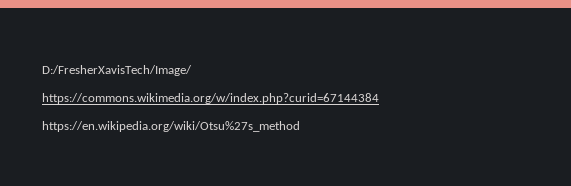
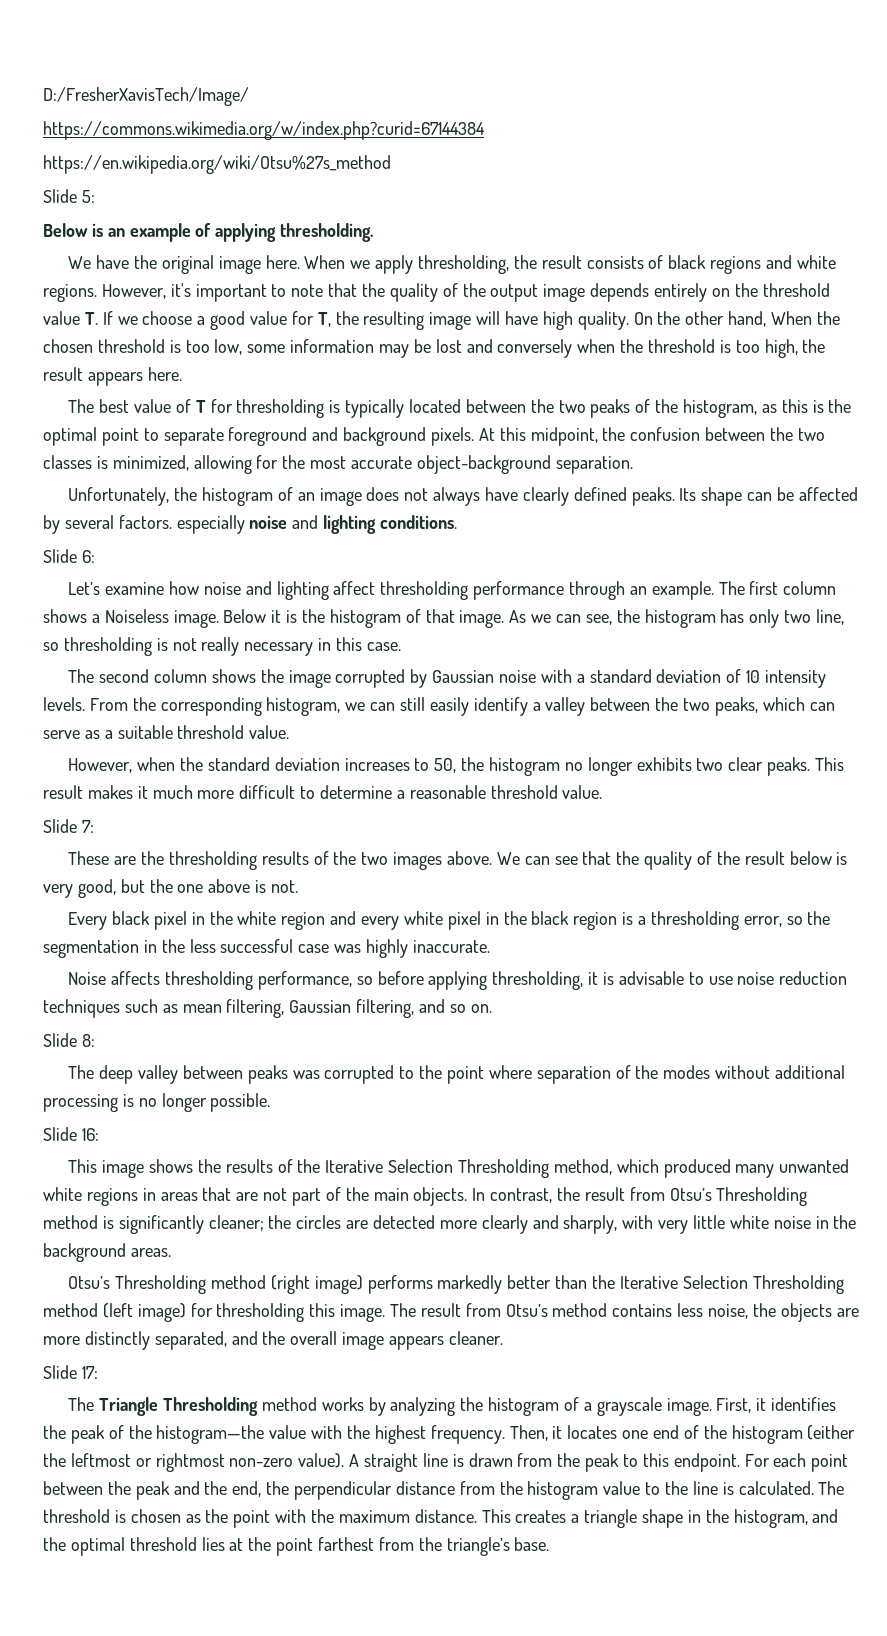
(300, 126) none -> [43,189,95,203] [43,223,374,242] [68,255,836,274] [43,283,830,302] [43,311,840,330] [43,339,826,358] [43,367,182,386] [68,399,852,418] [43,427,825,446] [43,455,633,474] [68,487,858,506] [43,515,458,534] [43,549,95,563] [68,581,837,600] [43,609,845,628] [43,637,401,656] [68,669,826,688] [43,697,835,716] [43,725,290,739] [68,757,844,776] [43,785,603,799] [43,819,94,833] [68,851,848,870] [43,879,299,898] [68,911,831,930] [43,939,490,958] [68,971,848,990] [43,999,492,1018] [43,1033,95,1047] [68,1065,845,1084] [43,1093,271,1112] [43,1127,99,1141] [68,1159,850,1178] [43,1187,808,1206] [43,1215,857,1234] [43,1243,171,1262] [68,1275,844,1294] [43,1303,859,1322] [43,1331,503,1350] [43,1365,98,1379] [68,1397,837,1416] [43,1425,856,1444] [43,1453,849,1472] [43,1481,845,1500] [43,1509,839,1528] [43,1537,550,1556] // Slide 5: // Below is an example of applying thresholding. // We have the original image here. When we apply thresholding, the result consists of black regions and white regions. However, it's important to note that the quality of the output image depends entirely on the threshold value T. If we choose a good value for T, the resulting image will have high quality. On the other hand, When the chosen threshold is too low, some information may be lost and conversely when the threshold is too high, the result appears here. // The best value of T for thresholding is typically located between the two peaks of the histogram, as this is the optimal point to separate foreground and background pixels. At this midpoint, the confusion between the two classes is minimized, allowing for the most accurate object-background separation. // Unfortunately, the histogram of an image does not always have clearly defined peaks. Its shape can be affected by several factors. especially noise and lighting conditions. // Slide 6: // Let’s examine how noise and lighting affect thresholding performance through an example. The first column shows a Noiseless image. Below it is the histogram of that image. As we can see, the histogram has only two line, so thresholding is not really necessary in this case. // The second column shows the image corrupted by Gaussian noise with a standard deviation of 10 intensity levels. From the corresponding histogram, we can still easily identify a valley between the two peaks, which can serve as a suitable threshold value. // However, when the standard deviation increases to 50, the histogram no longer exhibits two clear peaks. This result makes it much more difficult to determine a reasonable threshold value. // Slide 7: // These are the thresholding results of the two images above. We can see that the quality of the result below is very good, but the one above is not. // Every black pixel in the white region and every white pixel in the black region is a thresholding error, so the segmentation in the less successful case was highly inaccurate. // Noise affects thresholding performance, so before applying thresholding, it is advisable to use noise reduction techniques such as mean filtering, Gaussian filtering, and so on. // Slide 8: // The deep valley between peaks was corrupted to the point where separation of the modes without additional processing is no longer possible. // Slide 16: // This image shows the results of the Iterative Selection Thresholding method, which produced many unwanted white regions in areas that are not part of the main objects. In contrast, the result from Otsu’s Thresholding method is significantly cleaner; the circles are detected more clearly and sharply, with very little white noise in the background areas. // Otsu’s Thresholding method (right image) performs markedly better than the Iterative Selection Thresholding method (left image) for thresholding this image. The result from Otsu’s method contains less noise, the objects are more distinctly separated, and the overall image appears cleaner. // Slide 17: // The Triangle Thresholding method works by analyzing the histogram of a grayscale image. First, it identifies the peak of the histogram—the value with the highest frequency. Then, it locates one end of the histogram (either the leftmost or rightmost non-zero value). A straight line is drawn from the peak to this endpoint. For each point between the peak and the end, the perpendicular distance from the histogram value to the line is calculated. The threshold is chosen as the point with the maximum distance. This creates a triangle shape in the histogram, and the optimal threshold lies at the point farthest from the triangle’s base.

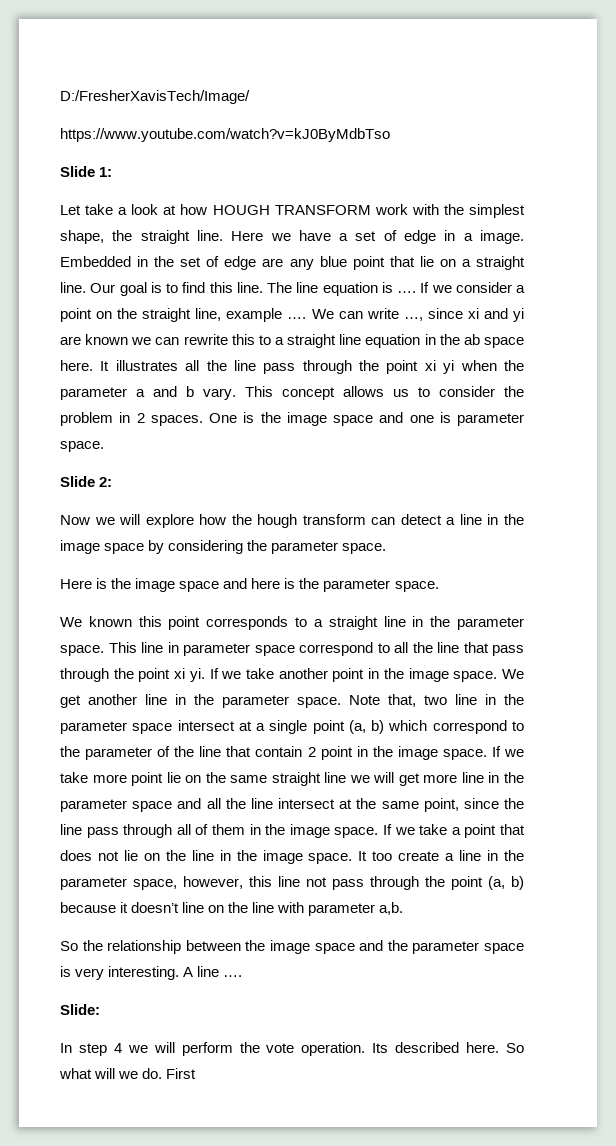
[43,121,485,140] [43,155,391,174] [43,189,95,203] [43,223,374,242] [68,255,836,274] [43,283,830,302] [43,311,840,330] [43,339,826,358] [43,367,182,386] [68,399,852,418] [43,427,825,446] [43,455,633,474] [68,487,858,506] [43,515,458,534] [43,549,95,563] [68,581,837,600] [43,609,845,628] [43,637,401,656] [68,669,826,688] [43,697,835,716] [43,725,290,739] [68,757,844,776] [43,785,603,799] [43,819,94,833] [68,851,848,870] [43,879,299,898] [68,911,831,930] [43,939,490,958] [68,971,848,990] [43,999,492,1018] [43,1033,95,1047] [68,1065,845,1084] [43,1093,271,1112] [43,1127,99,1141] [68,1159,850,1178] [43,1187,808,1206] [43,1215,857,1234] [43,1243,171,1262] [68,1275,844,1294] [43,1303,859,1322] [43,1331,503,1350] [43,1365,98,1379] [68,1397,837,1416] [43,1425,856,1444] [43,1453,849,1472] [43,1481,845,1500] [43,1509,839,1528] [43,1537,550,1556] https://commons.wikimedia.org/w/index.php?curid=67144384 // https://en.wikipedia.org/wiki/Otsu%27s_method // Slide 5: // Below is an example of applying thresholding. // We have the original image here. When we apply thresholding, the result consists of black regions and white regions. However, it's important to note that the quality of the output image depends entirely on the threshold value T. If we choose a good value for T, the resulting image will have high quality. On the other hand, When the chosen threshold is too low, some information may be lost and conversely when the threshold is too high, the result appears here. // The best value of T for thresholding is typically located between the two peaks of the histogram, as this is the optimal point to separate foreground and background pixels. At this midpoint, the confusion between the two classes is minimized, allowing for the most accurate object-background separation. // Unfortunately, the histogram of an image does not always have clearly defined peaks. Its shape can be affected by several factors. especially noise and lighting conditions. // Slide 6: // Let’s examine how noise and lighting affect thresholding performance through an example. The first column shows a Noiseless image. Below it is the histogram of that image. As we can see, the histogram has only two line, so thresholding is not really necessary in this case. // The second column shows the image corrupted by Gaussian noise with a standard deviation of 10 intensity levels. From the corresponding histogram, we can still easily identify a valley between the two peaks, which can serve as a suitable threshold value. // However, when the standard deviation increases to 50, the histogram no longer exhibits two clear peaks. This result makes it much more difficult to determine a reasonable threshold value. // Slide 7: // These are the thresholding results of the two images above. We can see that the quality of the result below is very good, but the one above is not. // Every black pixel in the white region and every white pixel in the black region is a thresholding error, so the segmentation in the less successful case was highly inaccurate. // Noise affects thresholding performance, so before applying thresholding, it is advisable to use noise reduction techniques such as mean filtering, Gaussian filtering, and so on. // Slide 8: // The deep valley between peaks was corrupted to the point where separation of the modes without additional processing is no longer possible. // Slide 16: // This image shows the results of the Iterative Selection Thresholding method, which produced many unwanted white regions in areas that are not part of the main objects. In contrast, the result from Otsu’s Thresholding method is significantly cleaner; the circles are detected more clearly and sharply, with very little white noise in the background areas. // Otsu’s Thresholding method (right image) performs markedly better than the Iterative Selection Thresholding method (left image) for thresholding this image. The result from Otsu’s method contains less noise, the objects are more distinctly separated, and the overall image appears cleaner. // Slide 17: // The Triangle Thresholding method works by analyzing the histogram of a grayscale image. First, it identifies the peak of the histogram—the value with the highest frequency. Then, it locates one end of the histogram (either the leftmost or rightmost non-zero value). A straight line is drawn from the peak to this endpoint. For each point between the peak and the end, the perpendicular distance from the histogram value to the line is calculated. The threshold is chosen as the point with the maximum distance. This creates a triangle shape in the histogram, and the optimal threshold lies at the point farthest from the triangle’s base. -> [60,128,390,142] [60,166,113,177] [60,204,525,218] [60,230,525,244] [60,256,525,270] [60,282,525,296] [60,308,524,322] [60,334,525,348] [60,360,524,374] [60,386,524,400] [60,412,524,426] [60,441,104,452] [60,476,113,487] [60,514,525,528] [60,540,387,554] [60,578,439,592] [60,616,524,630] [60,642,524,656] [60,668,525,682] [60,694,524,708] [60,720,524,734] [60,746,524,760] [60,772,525,786] [60,798,525,812] [60,824,526,838] [60,850,524,864] [60,876,524,890] [60,902,404,916] [60,940,525,954] [60,966,243,980] [60,1004,100,1015] [60,1042,525,1056] [59,1068,197,1079] https://www.youtube.com/watch?v=kJ0ByMdbTso // Slide 1: // Let take a look at how HOUGH TRANSFORM work with the simplest shape, the straight line. Here we have a set of edge in a image. Embedded in the set of edge are any blue point that lie on a straight line. Our goal is to find this line. The line equation is …. If we consider a point on the straight line, example …. We can write …, since xi and yi are known we can rewrite this to a straight line equation in the ab space here. It illustrates all the line pass through the point xi yi when the parameter a and b vary. This concept allows us to consider the problem in 2 spaces. One is the image space and one is parameter space. // Slide 2: // Now we will explore how the hough transform can detect a line in the image space by considering the parameter space. // Here is the image space and here is the parameter space. // We known this point corresponds to a straight line in the parameter space. This line in parameter space correspond to all the line that pass through the point xi yi. If we take another point in the image space. We get another line in the parameter space. Note that, two line in the parameter space intersect at a single point (a, b) which correspond to the parameter of the line that contain 2 point in the image space. If we take more point lie on the same straight line we will get more line in the parameter space and all the line intersect at the same point, since the line pass through all of them in the image space. If we take a point that does not lie on the line in the image space. It too create a line in the parameter space, however, this line not pass through the point (a, b) because it doesn’t line on the line with parameter a,b. // So the relationship between the image space and the parameter space is very interesting. A line …. // Slide: // In step 4 we will perform the vote operation. Its described here. So what will we do. First

